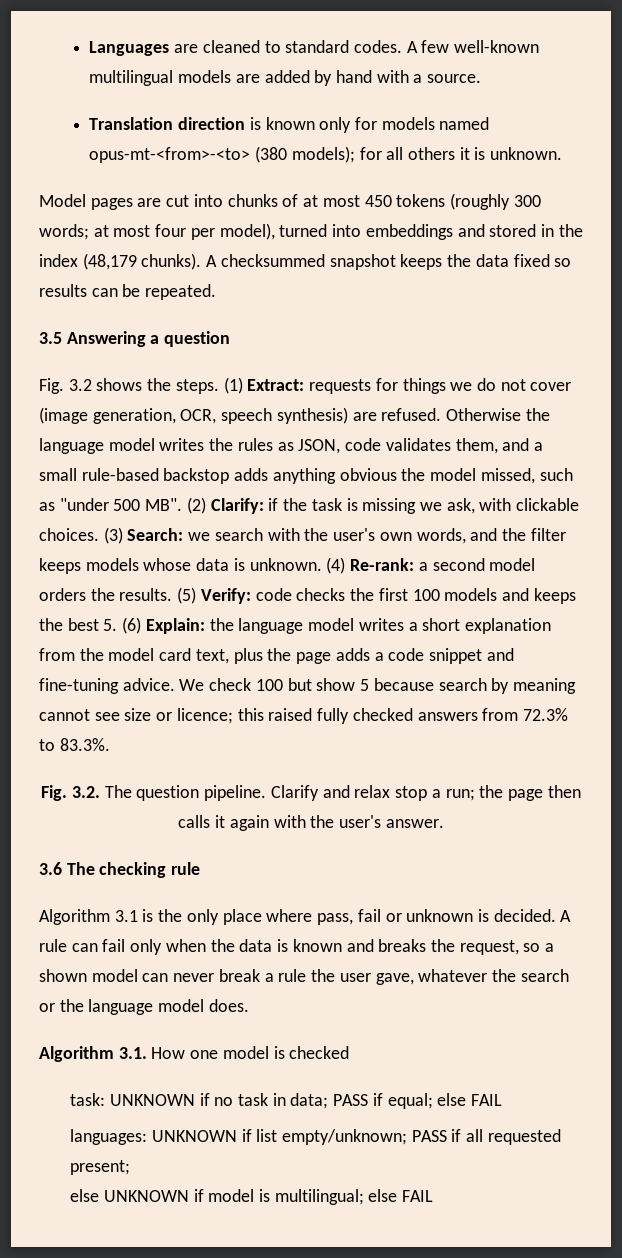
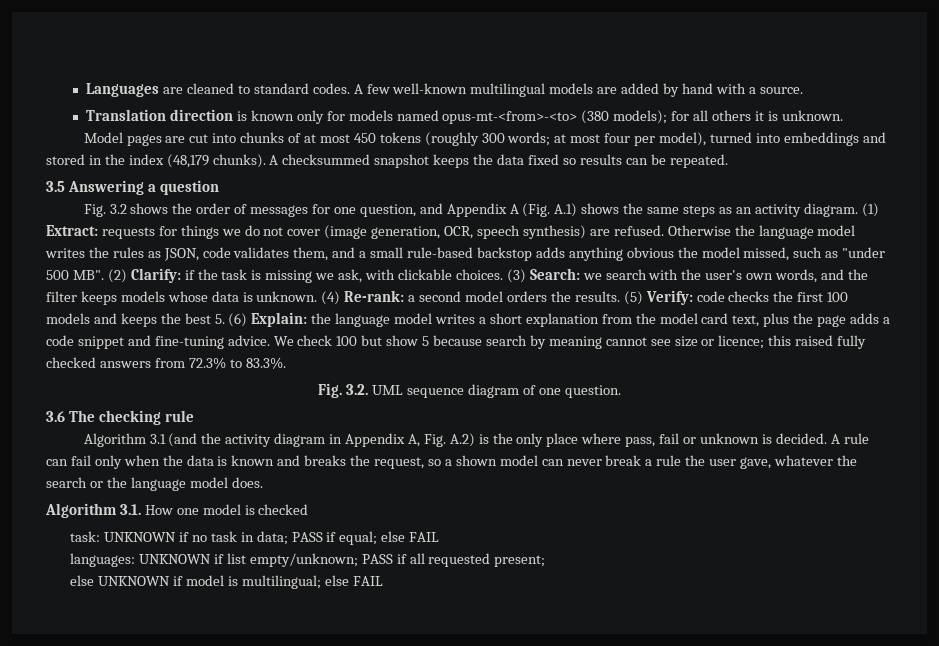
[175,379,219,394] steps. -> [196,203,858,217] order of messages for one question, and Appendix A (Fig. A.1) shows the same steps as an activity diagram.
[104,785,581,801] [178,815,444,831] The question pipeline. Clarify and relax stop a run; the page then calls it again with the user's answer. -> [372,384,621,398] UML sequence diagram of one question.
(138, 916) none -> [168,433,475,447] (and the activity diagram in Appendix A, Fig. A.2)

